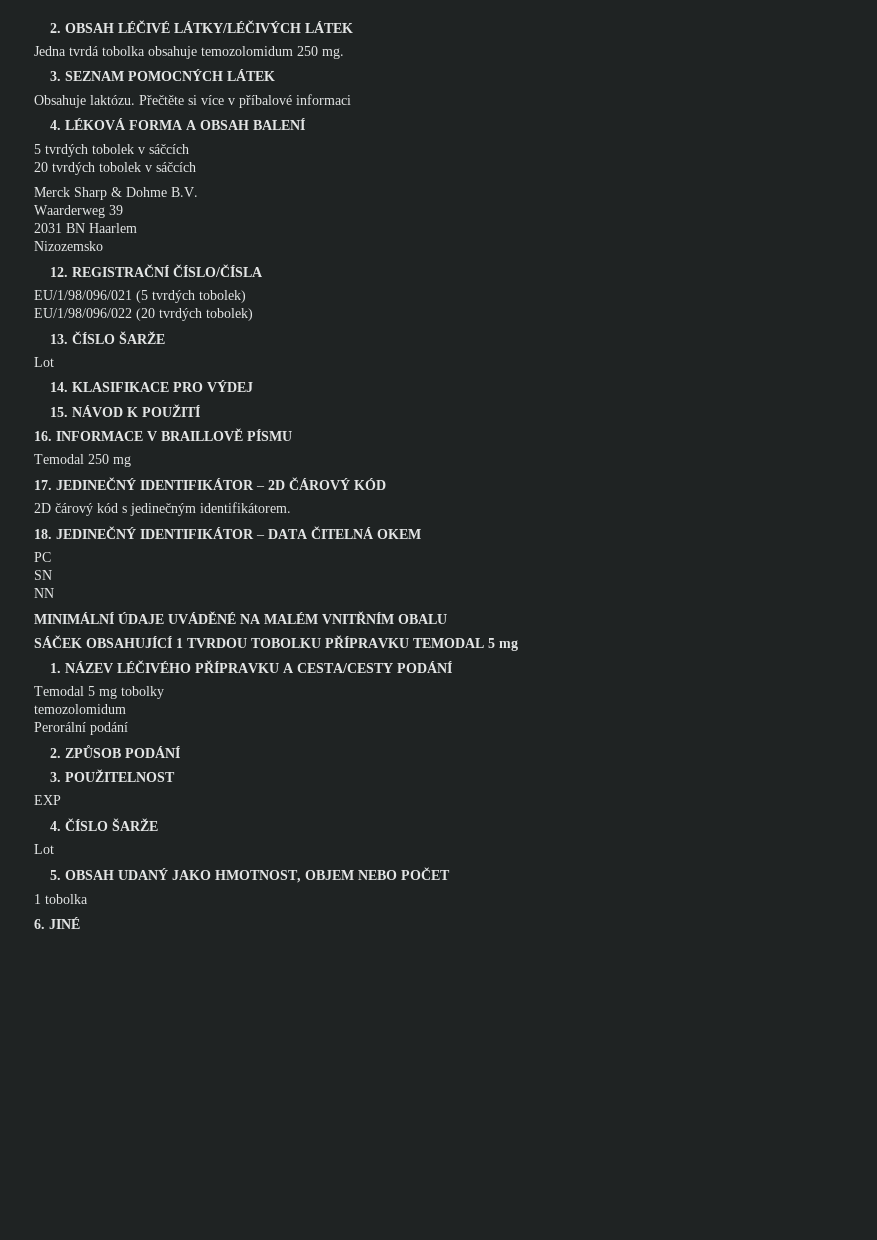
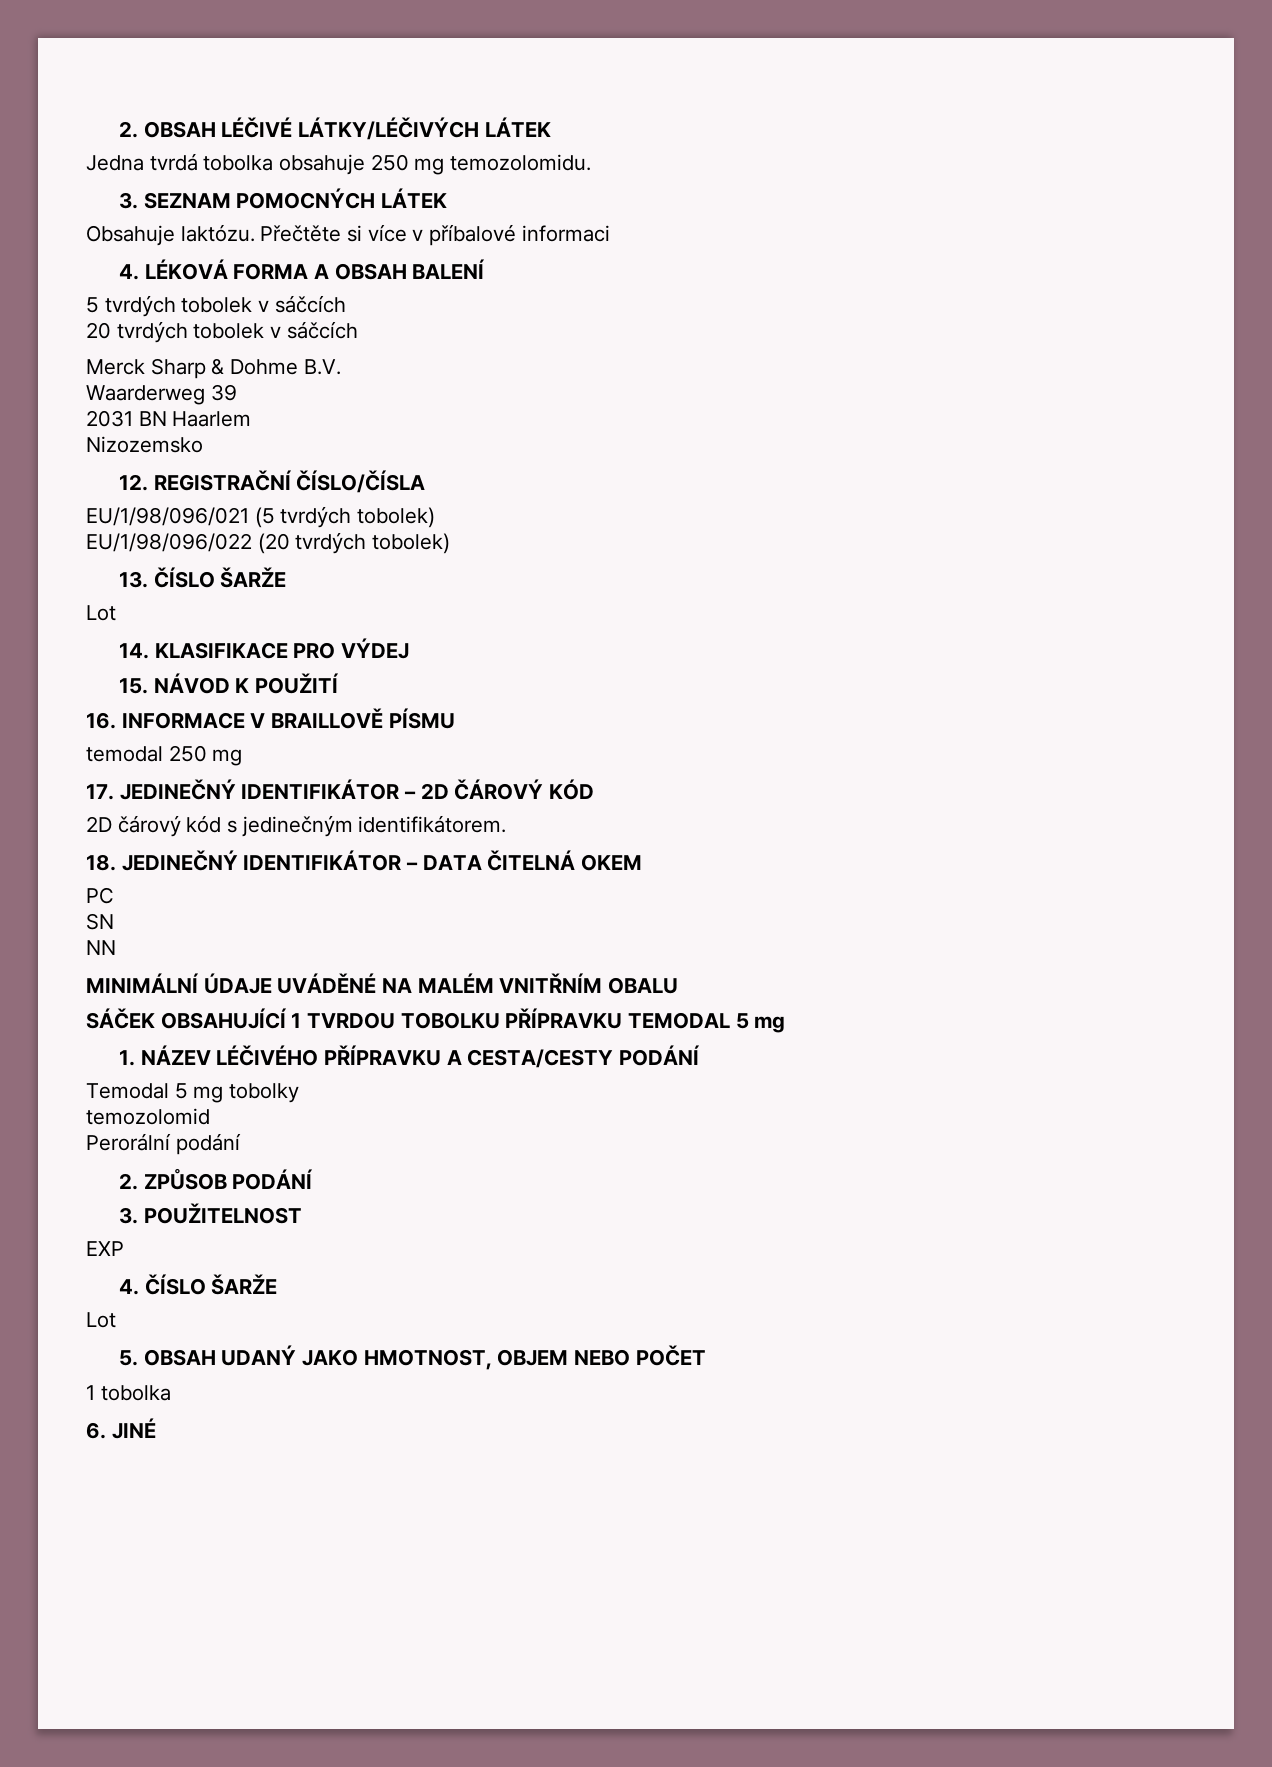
[201,46,344,59] temozolomidum 250 mg. -> [370,154,592,175] 250 mg temozolomidu.
[34,454,84,464] Temodal -> [86,746,163,762] temodal
[34,704,126,714] temozolomidum -> [86,1108,210,1125] temozolomid

